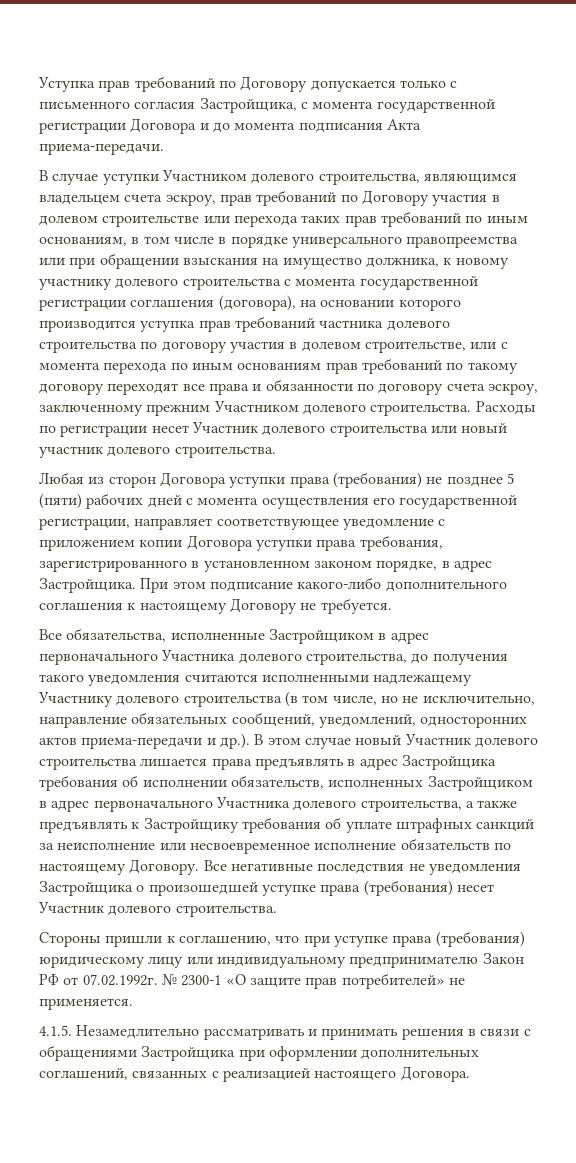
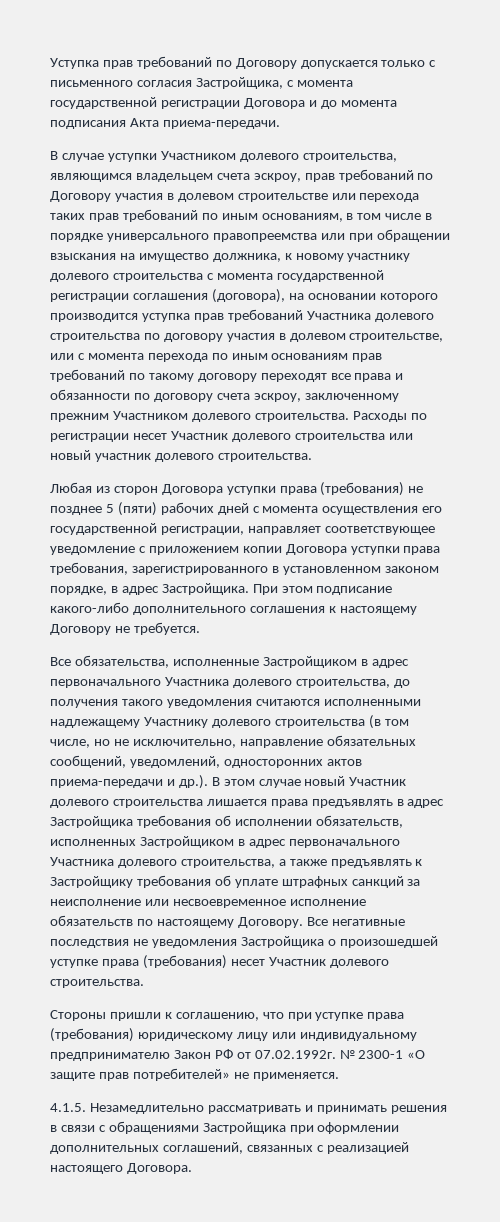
[319,320,384,328] частника -> [306,311,371,320] Участника

